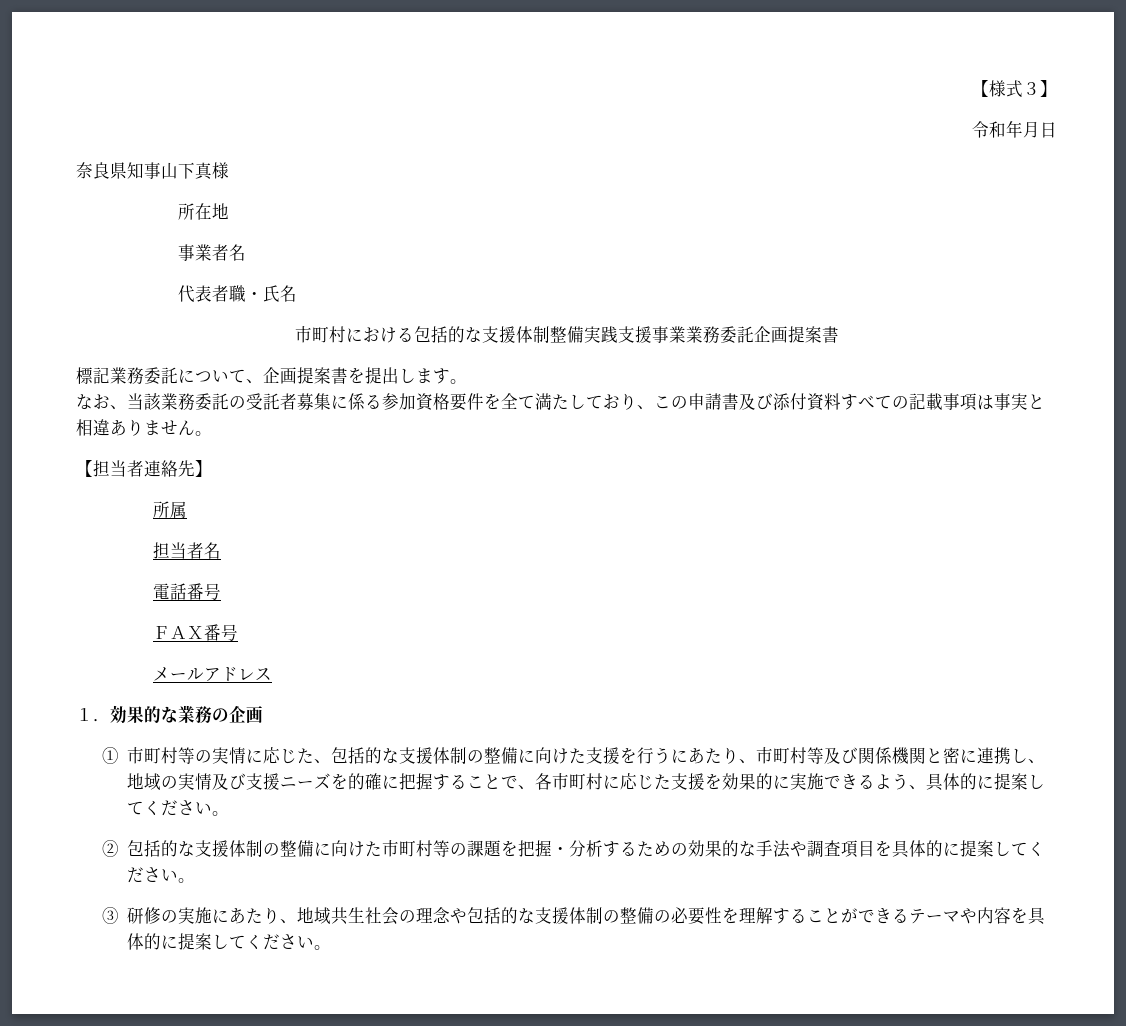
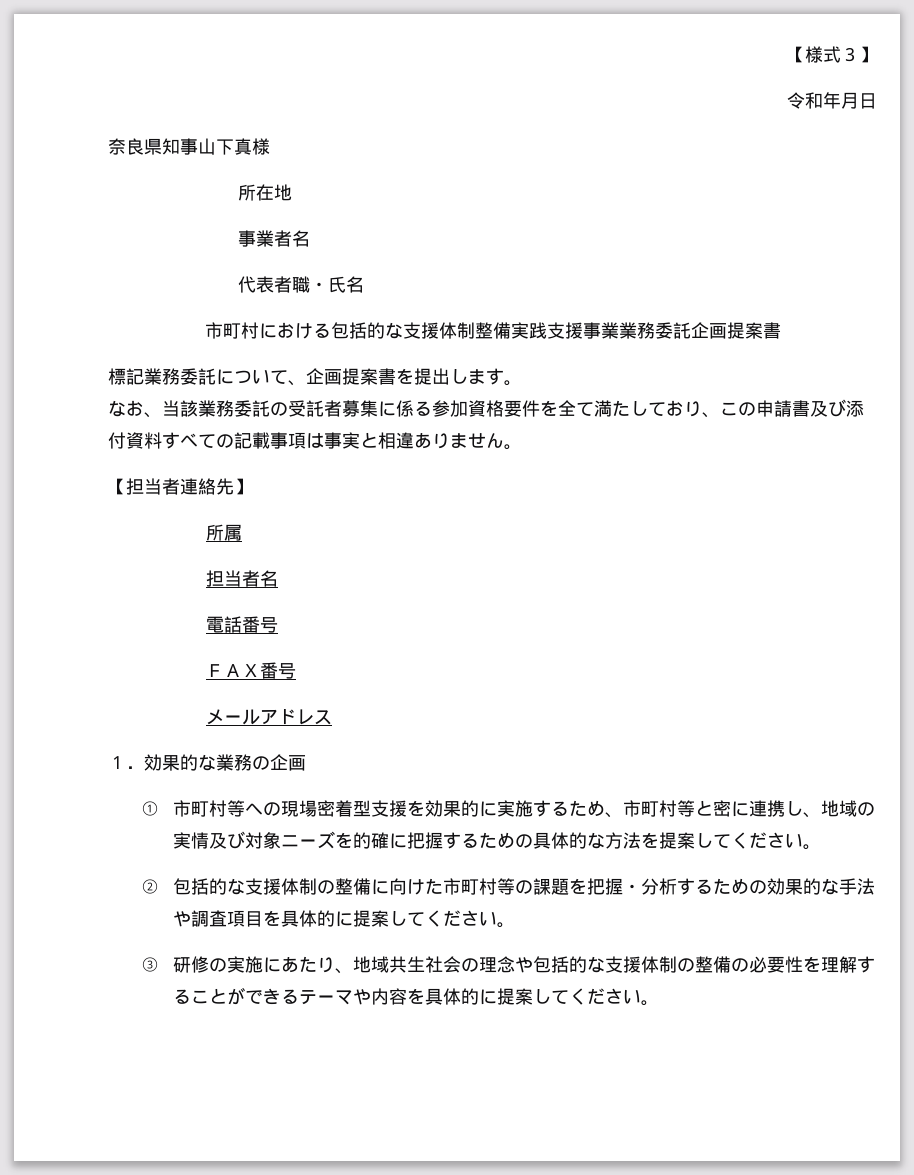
[195,747,927,764] の実情に応じた、包括的な支援体制の整備に向けた支援を行うにあたり、市町村等及び関係機関 -> [245,800,696,818] への現場密着型支援を効果的に実施するため、市町村等
[246,773,281,790] 支援 -> [245,832,282,849] 対象
[467,773,995,791] ことで、各市町村に応じた支援を効果的に実施できるよう、具体的に -> [479,832,660,849] ための具体的な方法を

